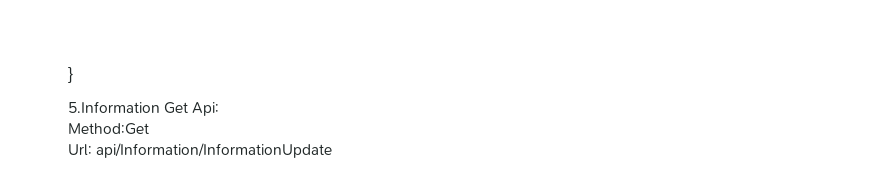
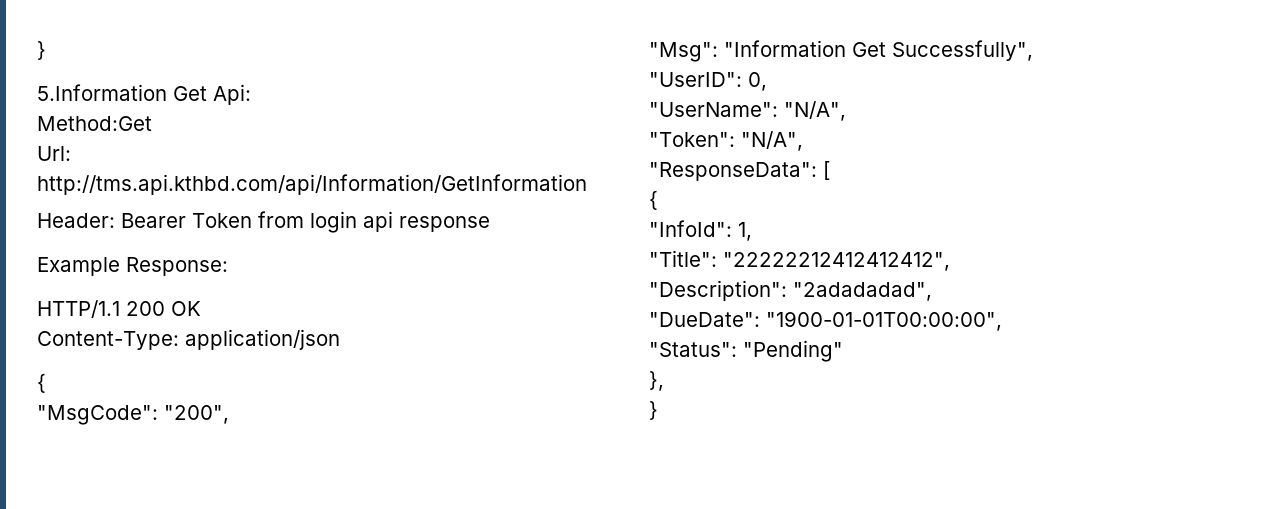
[96,143,333,158] api/Information/InformationUpdate -> [37,174,587,195] [37,211,490,233] [37,257,228,276] [37,300,201,318] [37,329,340,350] [37,373,46,393] [37,405,229,425] [649,40,1033,62] [649,72,767,91] [649,101,846,121] [649,131,803,151] [649,161,830,181] [649,190,658,210] [649,220,752,241] [649,250,950,271] [649,280,932,301] [649,311,1002,331] [649,340,843,362] [649,371,664,391] [649,401,658,420] http://tms.api.kthbd.com/api/Information/GetInformation // Header: Bearer Token from login api response // Example Response: // HTTP/1.1 200 OK // Content-Type: application/json // { // "MsgCode": "200", // "Msg": "Information Get Successfully", // "UserID": 0, // "UserName": "N/A", // "Token": "N/A", // "ResponseData": [ // { // "InfoId": 1, // "Title": "22222212412412412", // "Description": "2adadadad", // "DueDate": "1900-01-01T00:00:00", // "Status": "Pending" // }, // }

